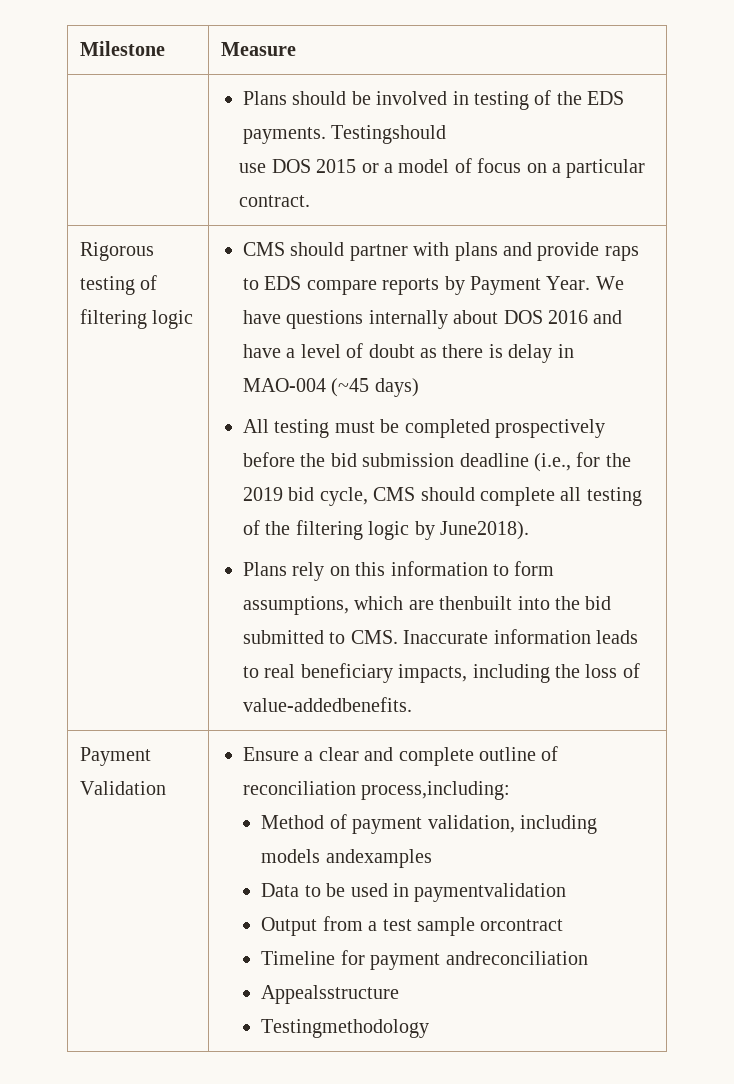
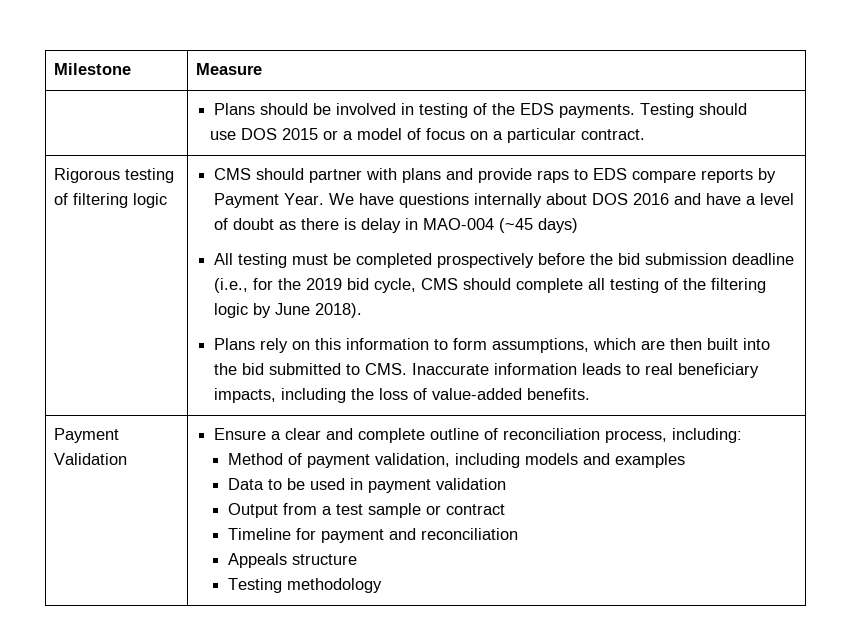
[331,125,447,144] Testingshould -> [640,103,748,118] Testing should
[440,521,530,540] June2018). -> [275,303,363,318] June 2018).
[439,596,513,610] thenbuilt -> [670,338,739,350] then built
[243,697,413,712] value-addedbenefits. -> [432,388,591,400] value-added benefits.
[361,781,511,800] process,including: -> [605,428,743,443] process, including:
[325,849,432,868] andexamples -> [582,453,685,468] and examples
[414,883,567,902] paymentvalidation -> [367,478,506,493] payment validation
[480,919,564,931] orcontract -> [425,504,505,515] or contract
[445,951,588,965] [261,985,400,1004] [261,1019,430,1038] andreconciliation // Appealsstructure // Testingmethodology -> [388,528,518,540] [227,553,357,568] [227,578,382,593] and reconciliation // Appeals structure // Testing methodology

